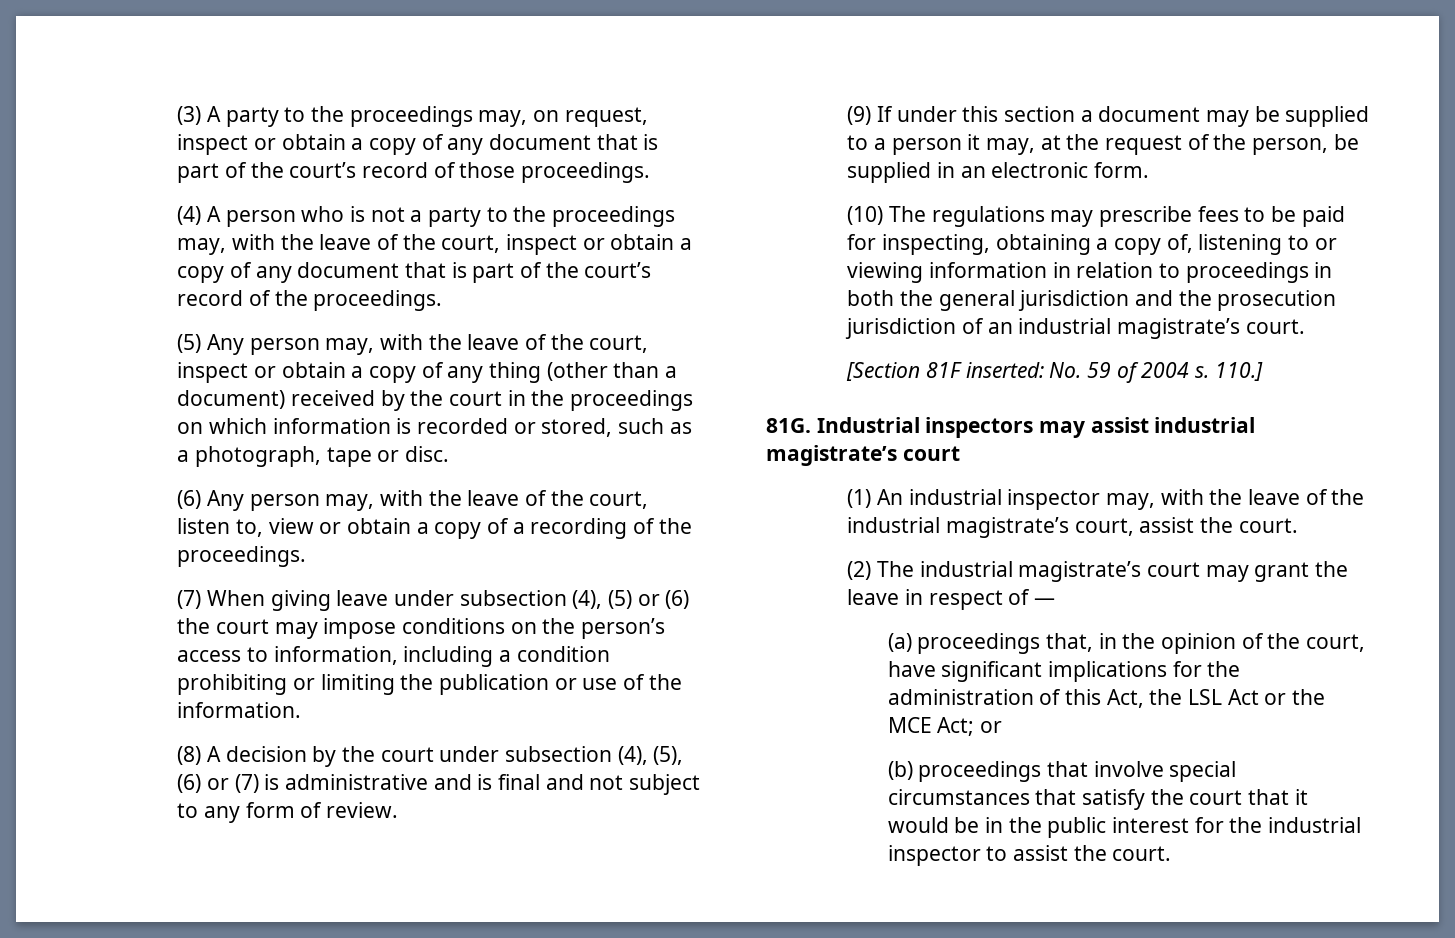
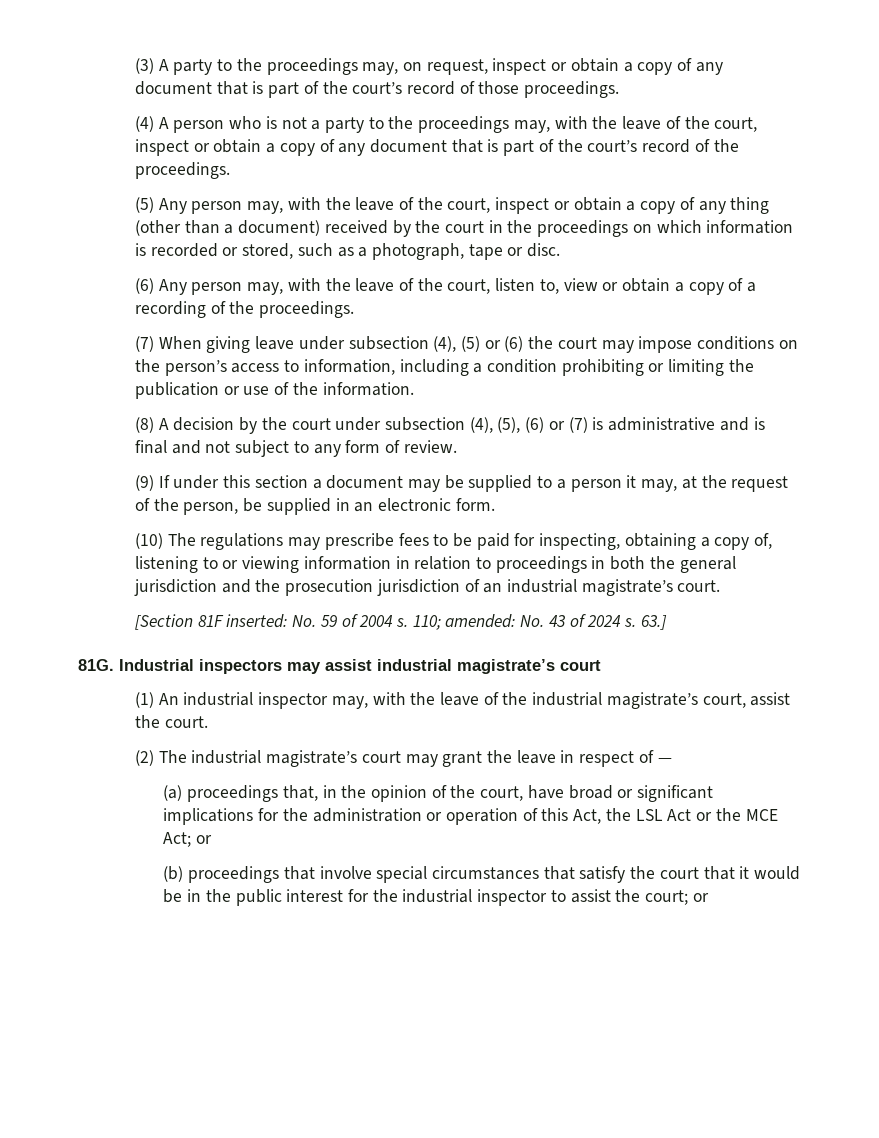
[1214,362,1263,381] 110.] -> [412,614,667,630] 110; amended: No. 43 of 2024 s. 63.]
(936, 669) none -> [568,785,634,799] broad or
(1034, 697) none -> [426,808,519,825] or operation
[1112,846,1172,861] court. -> [645,890,709,905] court; or

